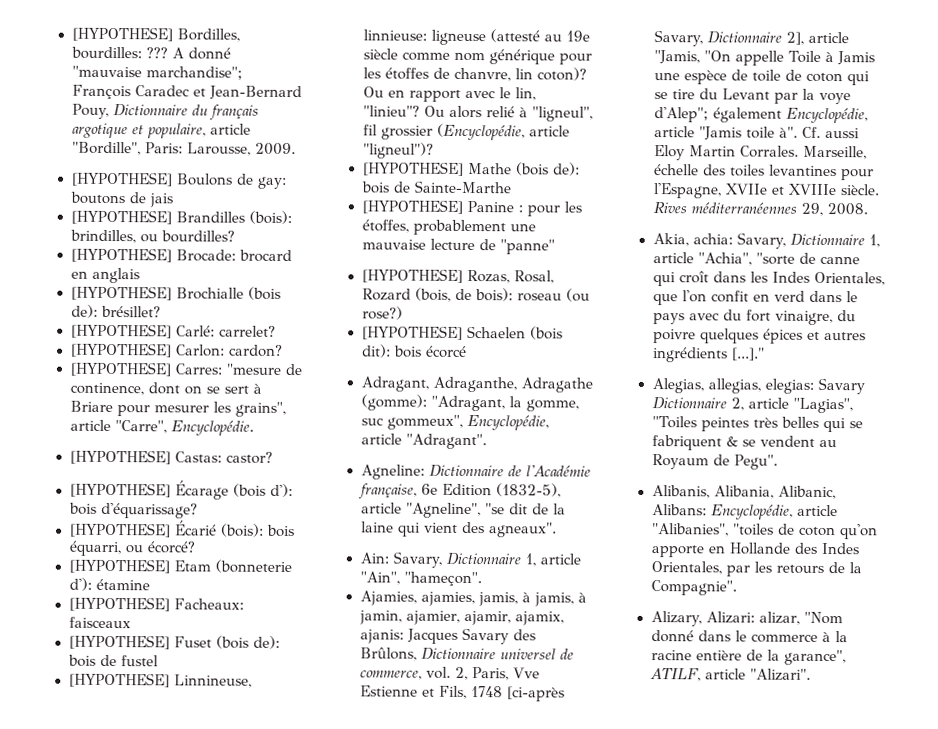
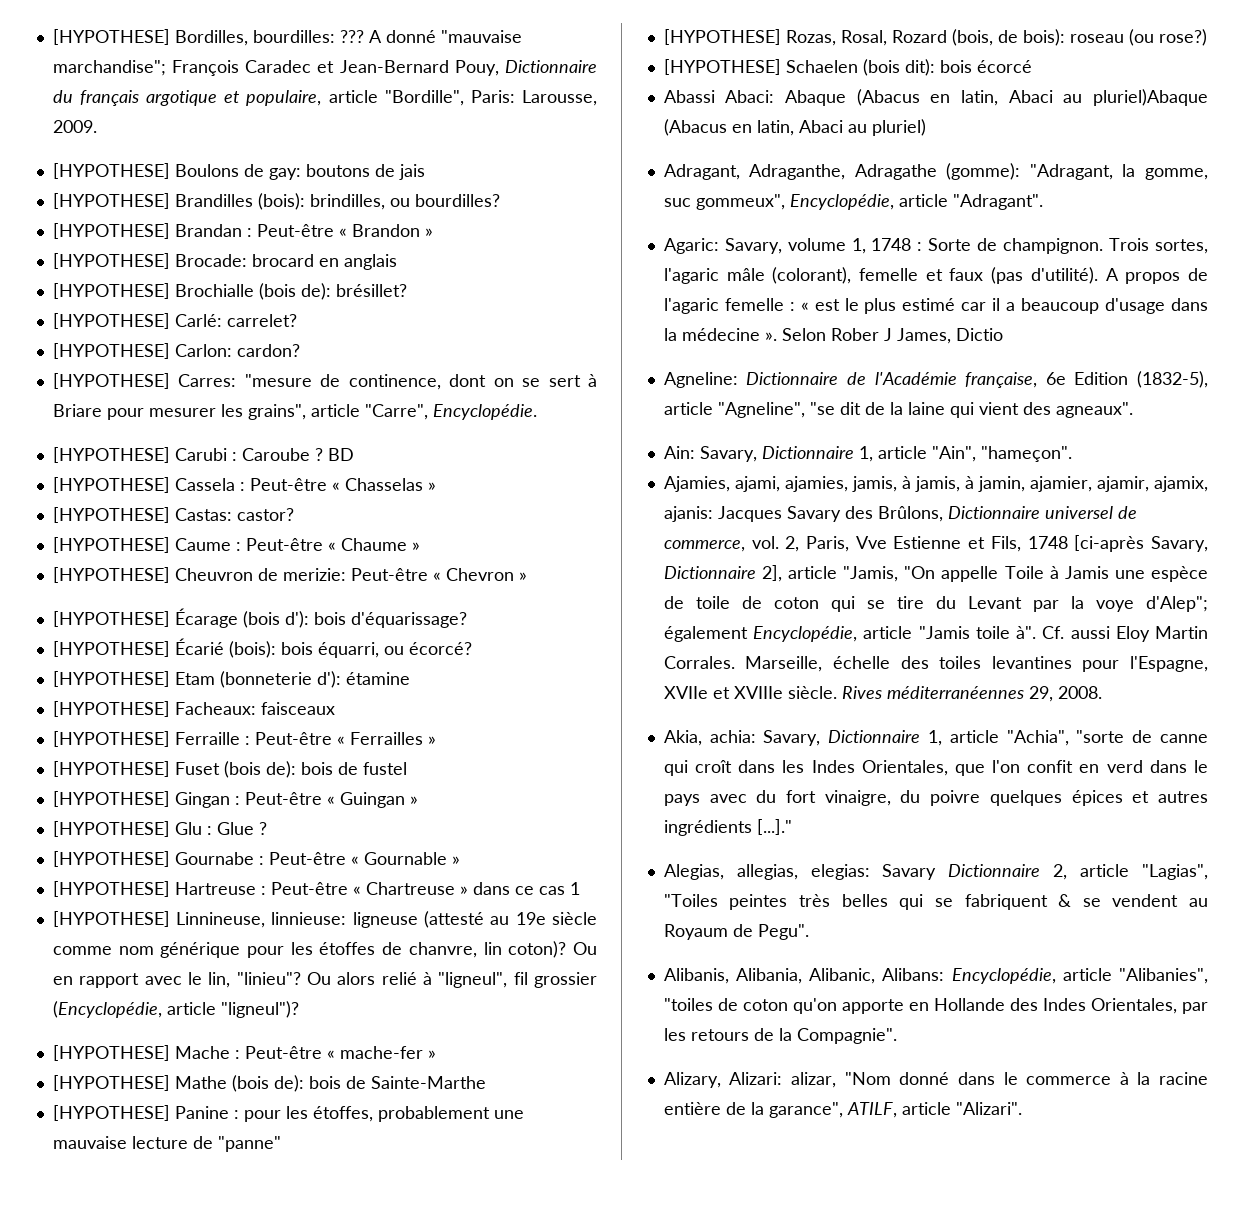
(235, 236) none -> [52,223,433,239] // [HYPOTHESE] Brandan : Peut-être « Brandon »
[174,451,273,464] Castas: castor? -> [174,448,354,461] [52,477,436,493] [52,507,294,523] [52,537,420,553] [52,567,527,583] Carubi : Caroube ? BD // [HYPOTHESE] Cassela : Peut-être « Chasselas » // [HYPOTHESE] Castas: castor? // [HYPOTHESE] Caume : Peut-être « Chaume » // [HYPOTHESE] Cheuvron de merizie: Peut-être « Chevron »
(131, 622) none -> [52,731,436,747] // [HYPOTHESE] Ferraille : Peut-être « Ferrailles »
(159, 661) none -> [52,791,418,808] [52,821,267,837] [52,851,460,867] [52,881,580,897] // [HYPOTHESE] Gingan : Peut-être « Guingan » // [HYPOTHESE] Glu : Glue ? // [HYPOTHESE] Gournabe : Peut-être « Gournable » // [HYPOTHESE] Hartreuse : Peut-être « Chartreuse » dans ce cas 1
(434, 150) none -> [52,1045,436,1061] // [HYPOTHESE] Mache : Peut-être « mache-fer »
(467, 351) none -> [663,89,1208,106] [663,119,926,136] // Abassi Abaci: Abaque (Abacus en latin, Abaci au pluriel)Abaque (Abacus en latin, Abaci au pluriel)
(487, 441) none -> [663,238,1208,254] [663,267,1209,284] [663,298,1208,314] [663,328,1003,344] // Agaric: Savary, volume 1, 1748 : Sorte de champignon. Trois sortes, l'agaric mâle (colorant), femelle et faux (pas d'utilité). A propos de l'agaric femelle : « est le plus estimé car il a beaucoup d'usage dans la médecine ». Selon Rober J James, Dictio
(417, 598) none -> [734,476,780,492] ajami,

